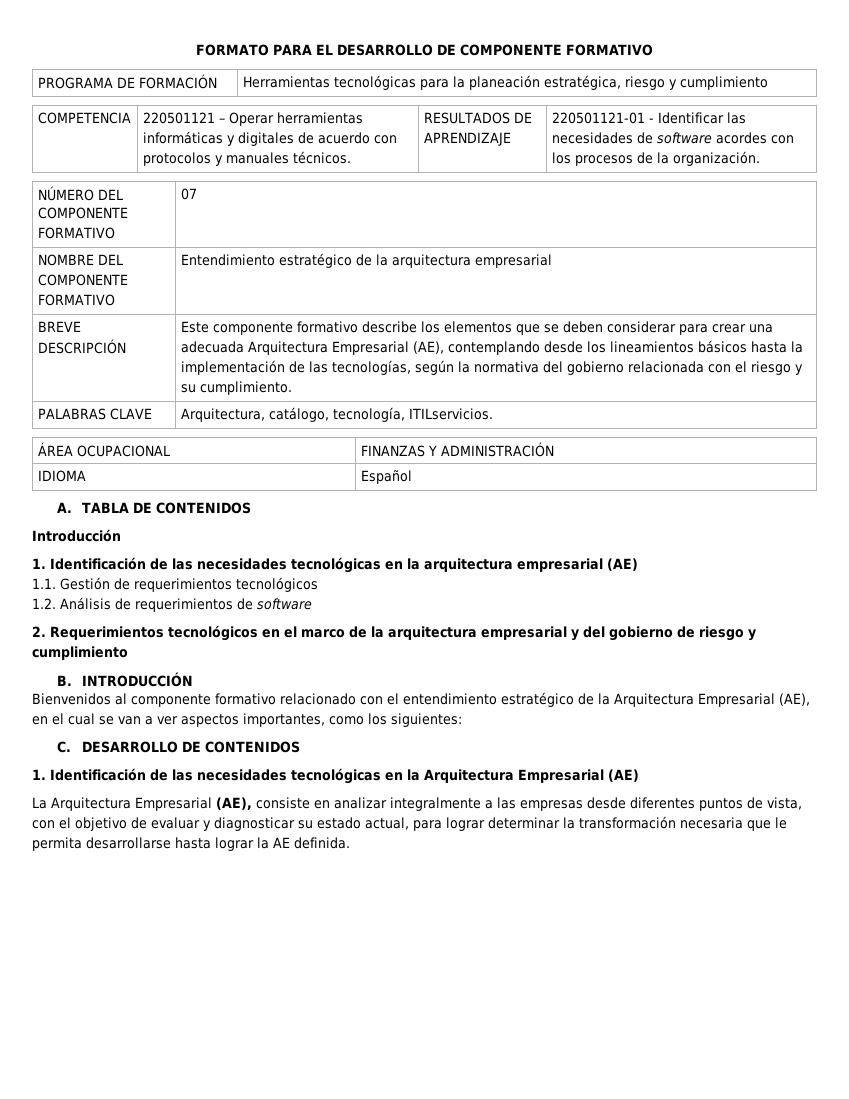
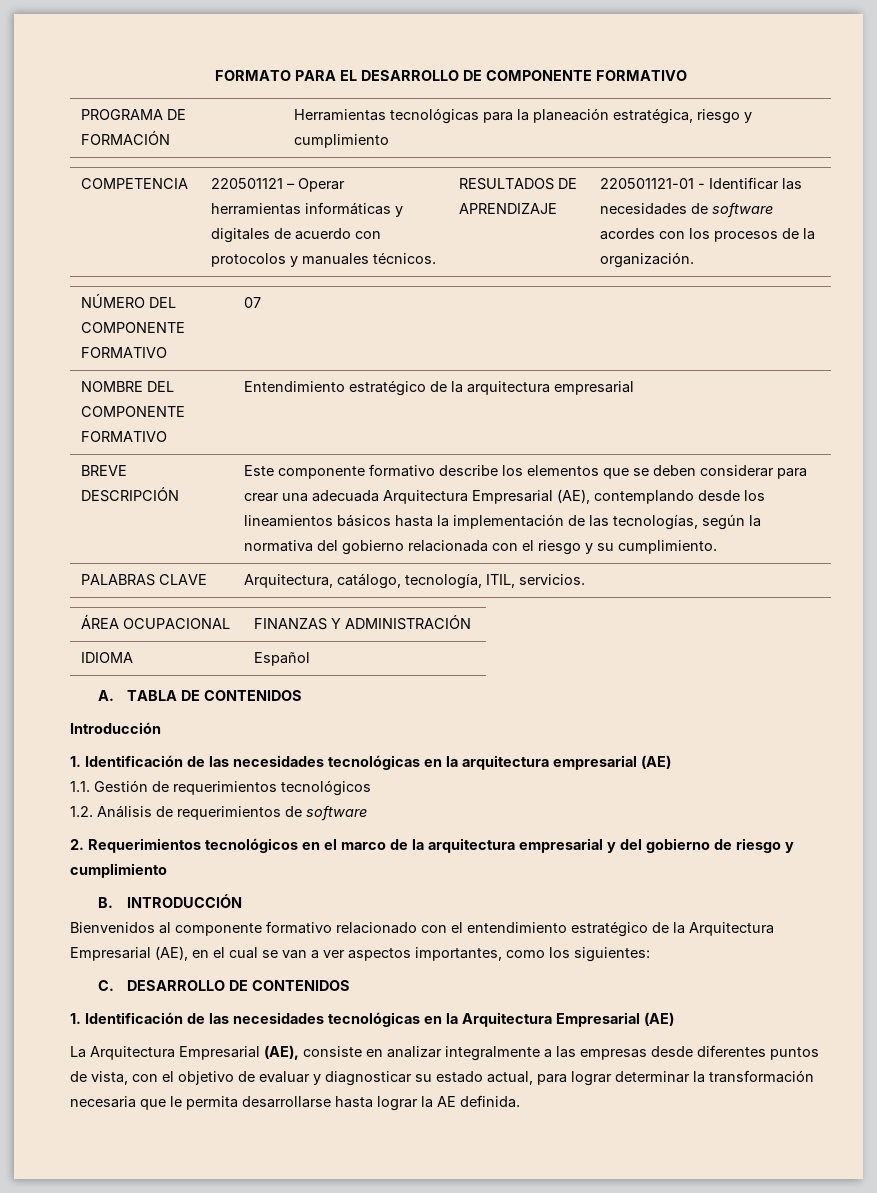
[408,408,493,420] ITILservicios. -> [486,574,586,588] ITIL, servicios.

